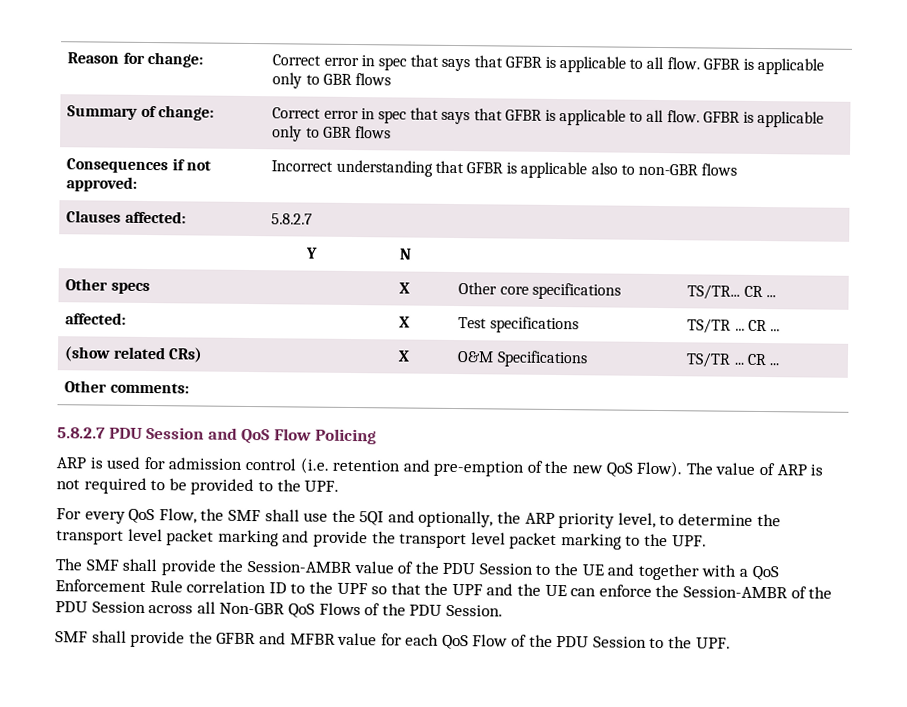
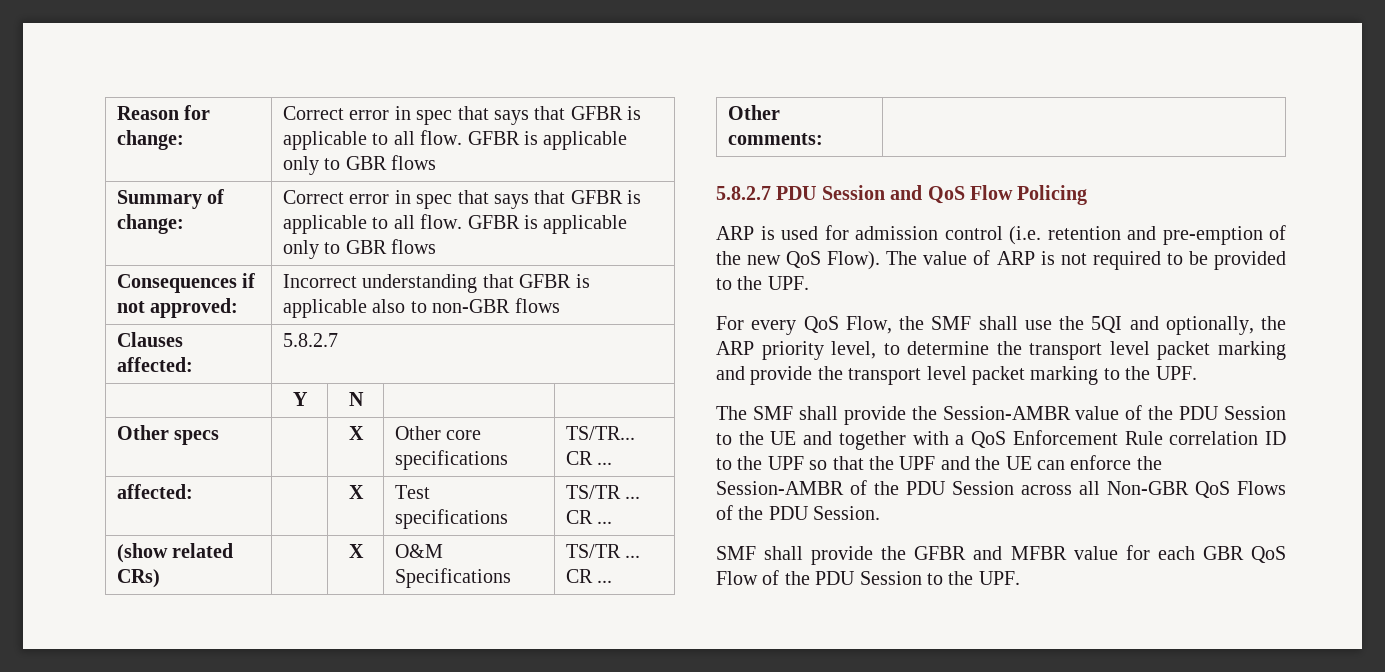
(440, 639) none -> [1202,546,1244,560] GBR

